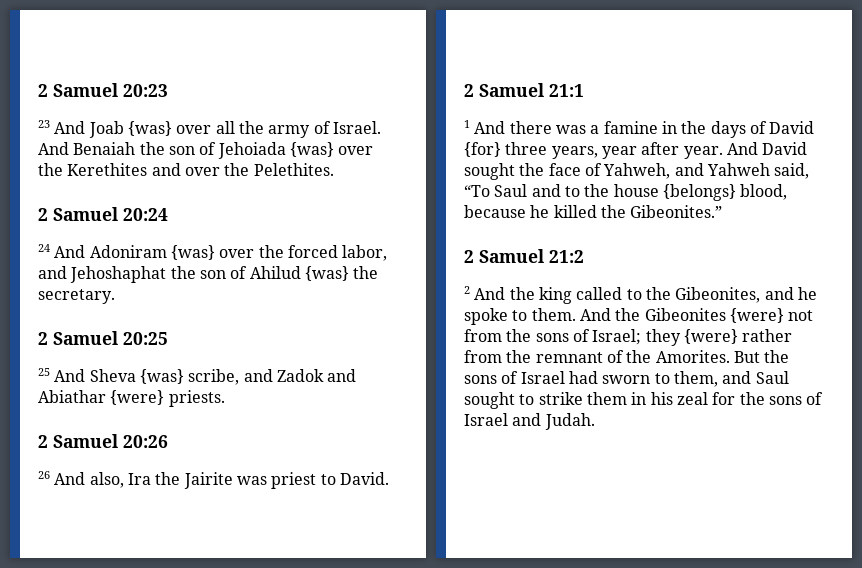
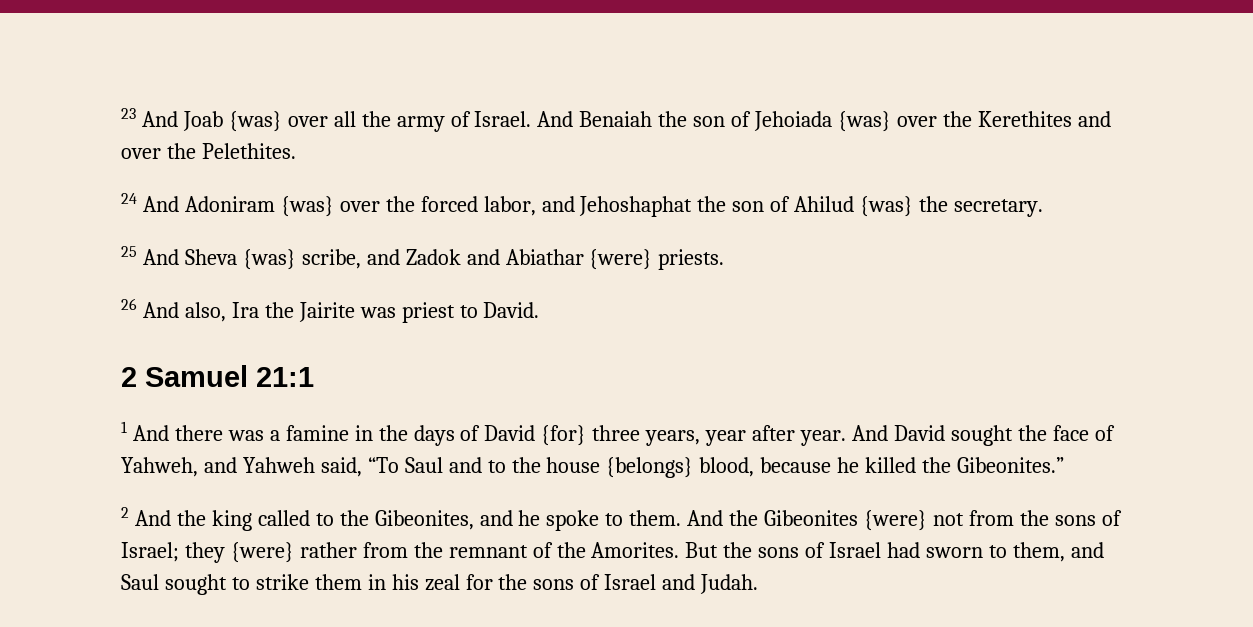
[38,83,168,97] 2 Samuel 20:23 // -> (121, 113) none
[38,207,168,221] // 2 Samuel 20:24 -> (296, 151) none
[38,331,168,345] // 2 Samuel 20:25 -> (1044, 208) none
[38,434,168,448] // 2 Samuel 20:26 -> (725, 259) none
[464,249,584,263] // 2 Samuel 21:2 -> (1065, 465) none

